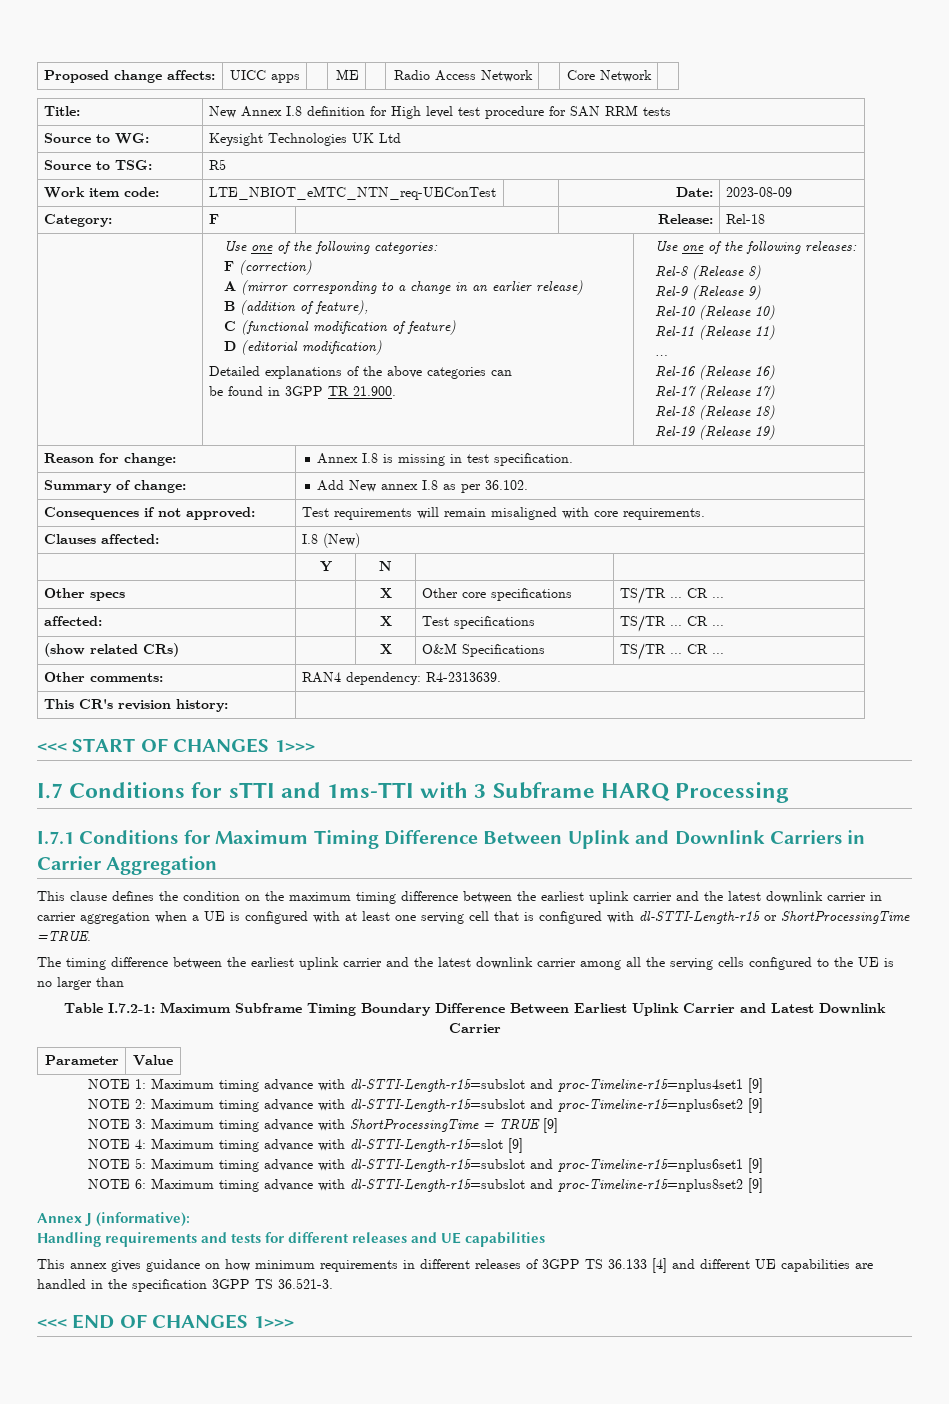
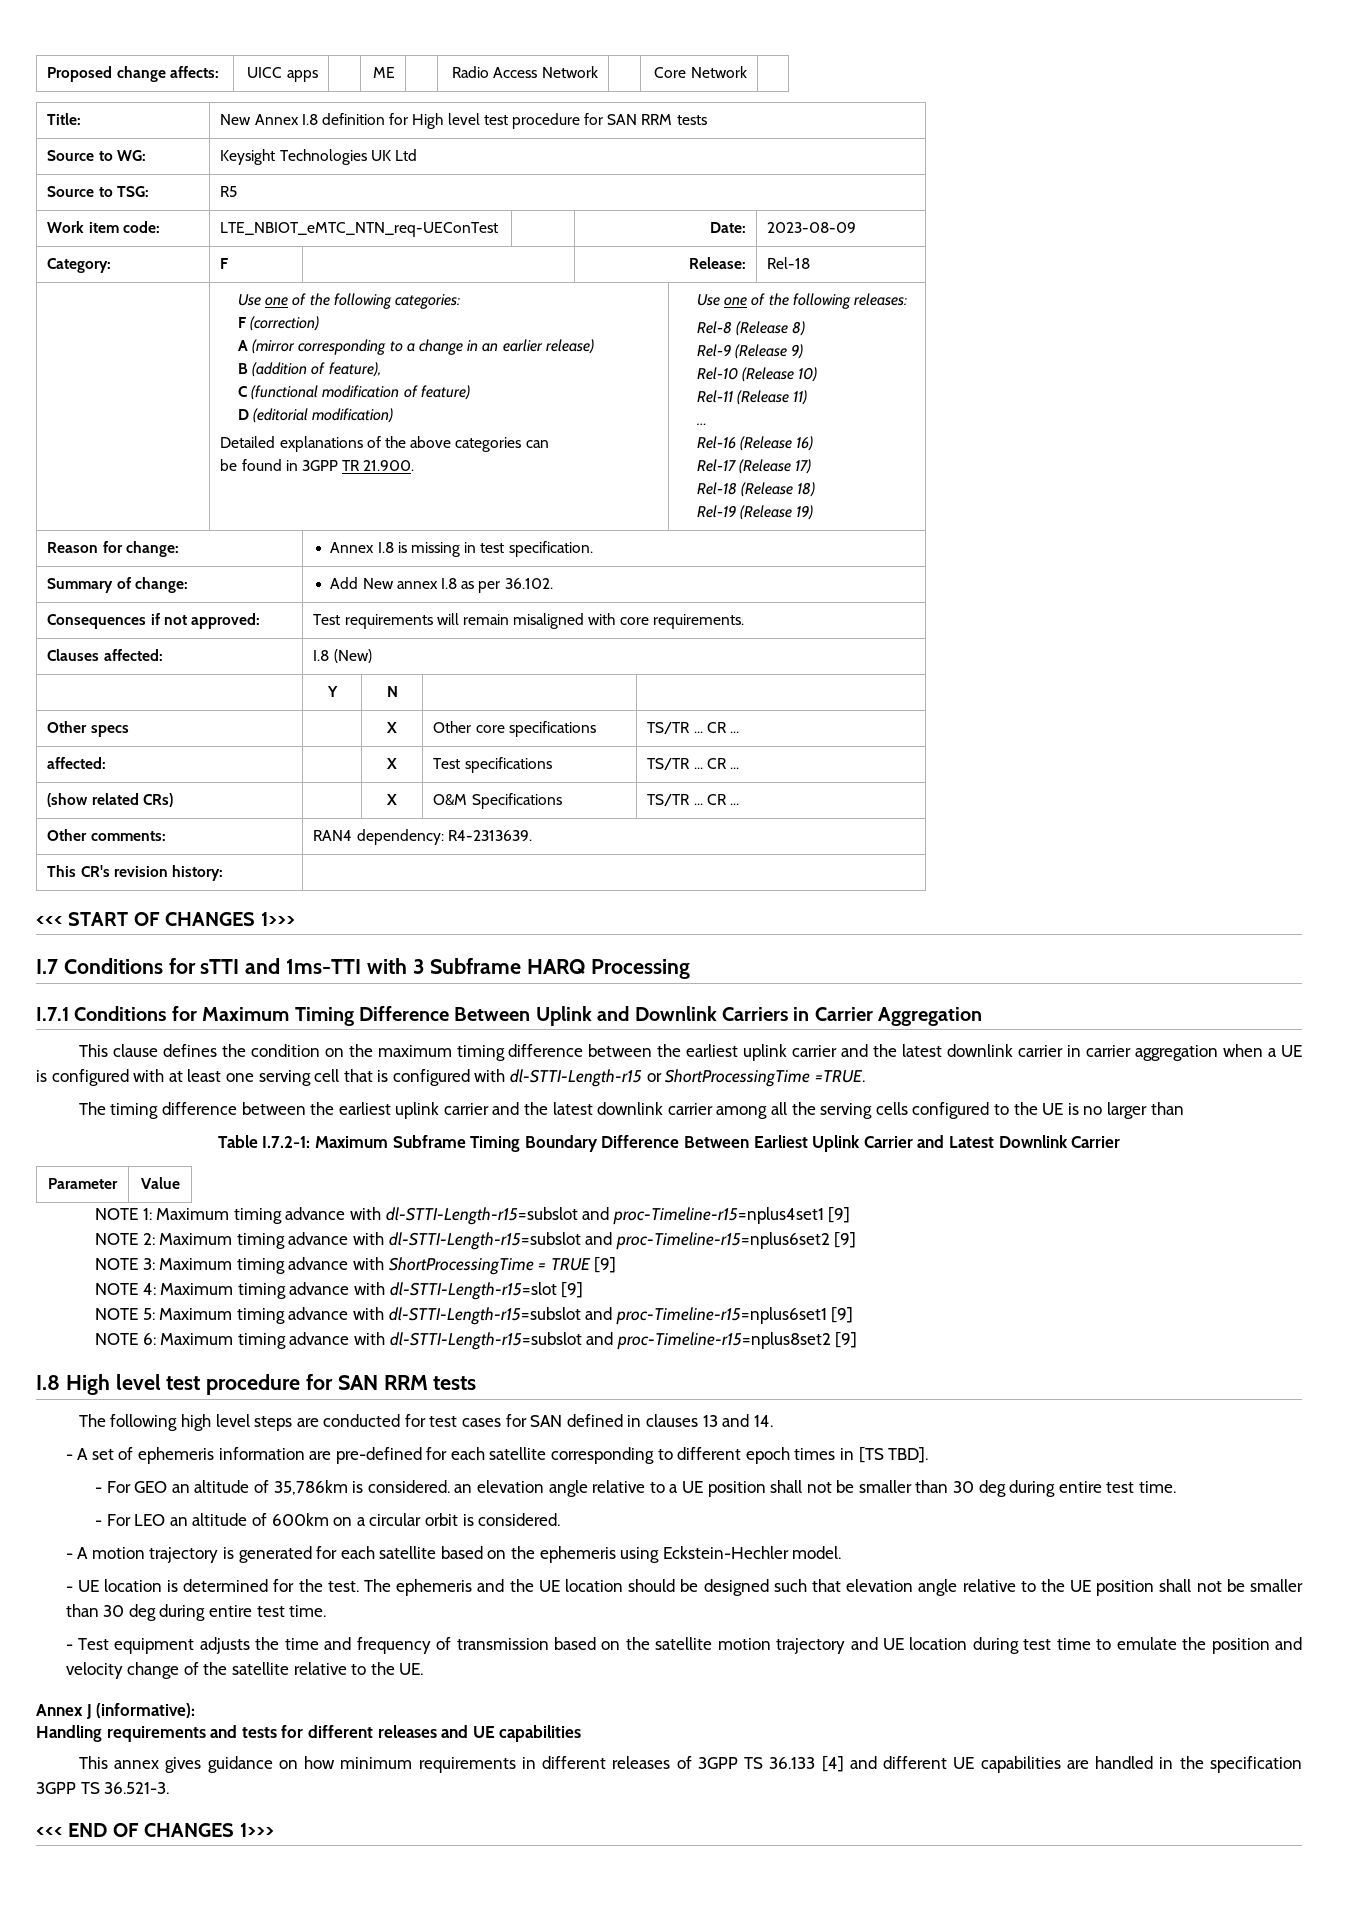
(763, 1185) none -> [36,1374,477,1395] [78,1414,773,1431] [65,1447,929,1464] [95,1480,1177,1497] [95,1513,561,1526] [65,1546,842,1563] [65,1579,1303,1596] [65,1604,327,1621] [65,1637,1302,1654] [65,1662,424,1679] // I.8 High level test procedure for SAN RRM tests // The following high level steps are conducted for test cases for SAN defined in clauses 13 and 14. // - A set of ephemeris information are pre-defined for each satellite corresponding to different epoch times in [TS TBD]. // - For GEO an altitude of 35,786km is considered. an elevation angle relative to a UE position shall not be smaller than 30 deg during entire test time. // - For LEO an altitude of 600km on a circular orbit is considered. // - A motion trajectory is generated for each satellite based on the ephemeris using Eckstein-Hechler model. // - UE location is determined for the test. The ephemeris and the UE location should be designed such that elevation angle relative to the UE position shall not be smaller than 30 deg during entire test time. // - Test equipment adjusts the time and frequency of transmission based on the satellite motion trajectory and UE location during test time to emulate the position and velocity change of the satellite relative to the UE.

